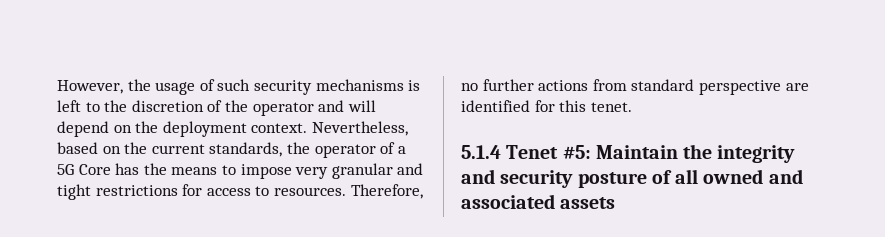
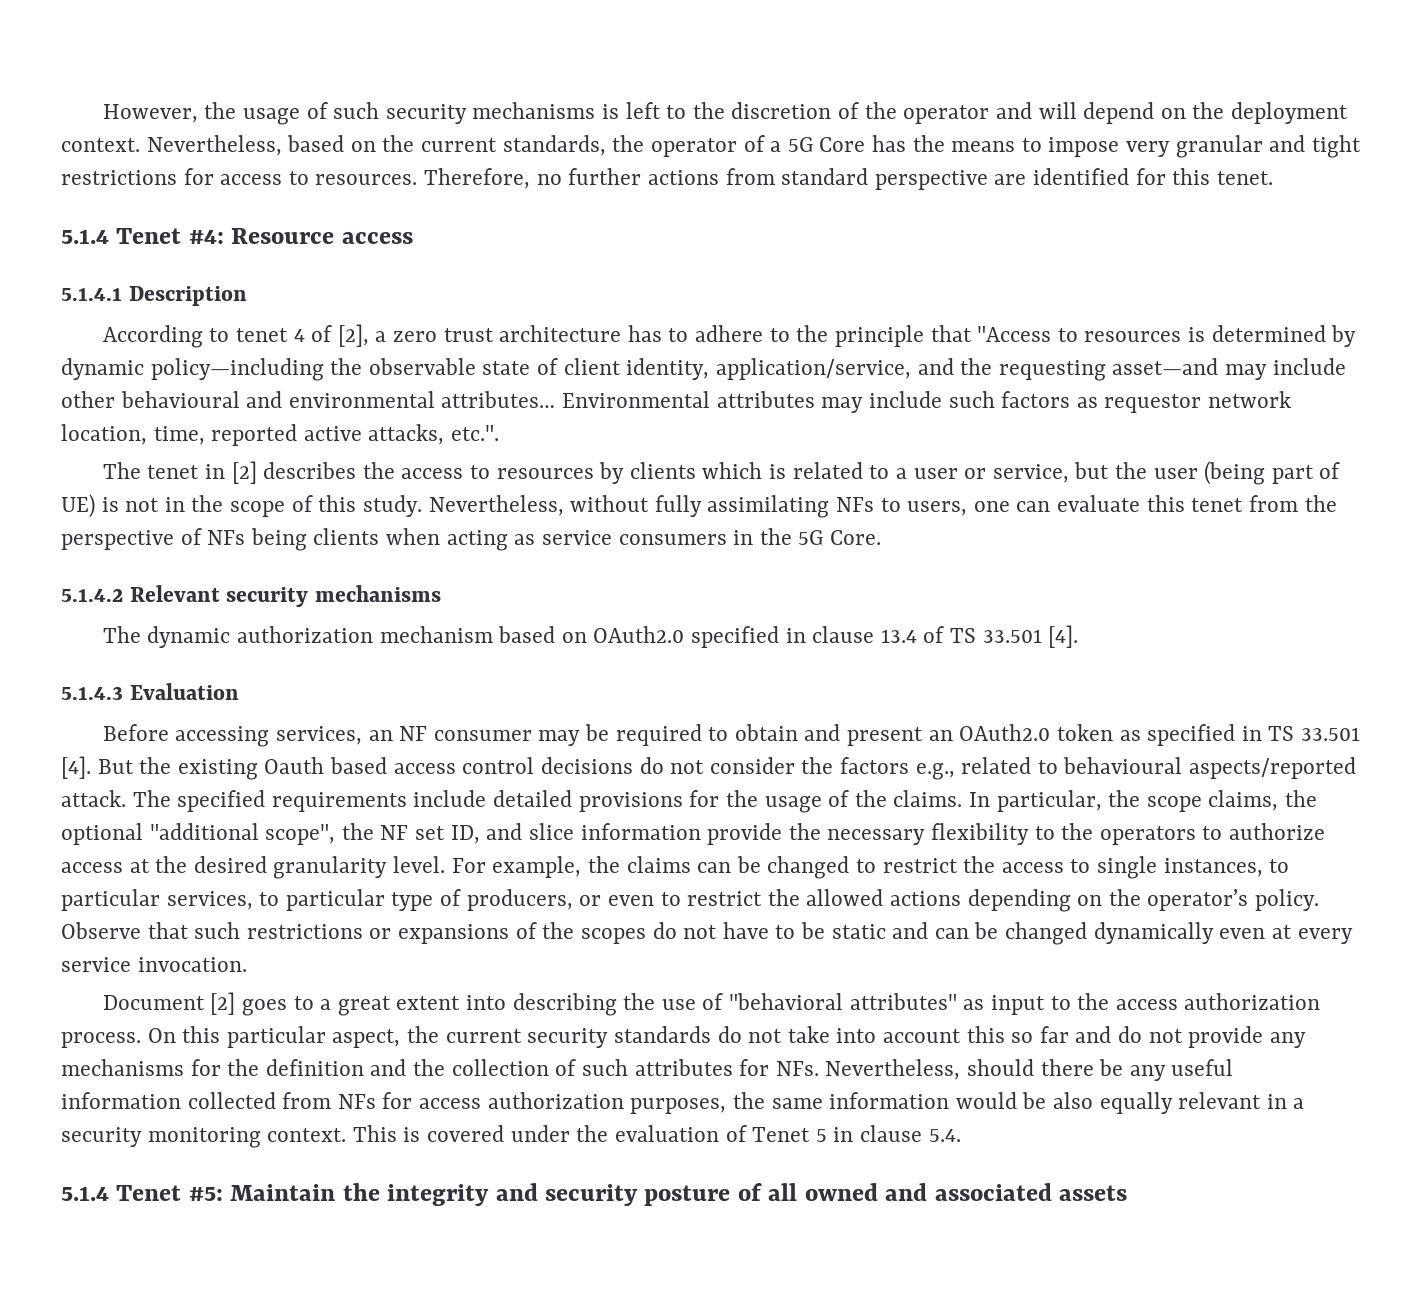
(632, 107) none -> [61,228,413,244] [61,286,247,306] [102,324,1357,348] [61,358,1346,381] [61,391,1291,413] [61,424,500,446] [102,461,1341,485] [61,494,1337,518] [61,528,881,551] [61,585,441,607] [102,625,1079,648] [61,683,239,700] [102,724,1360,747] [61,756,1357,780] [61,790,1318,813] [61,823,1326,845] [61,856,1290,879] [61,889,1320,912] [61,922,1353,945] [61,957,247,972] [102,992,1321,1016] [61,1026,1306,1048] [61,1059,1234,1081] [61,1092,1305,1114] [61,1125,961,1148] // 5.1.4 Tenet #4: Resource access // 5.1.4.1 Description // According to tenet 4 of [2], a zero trust architecture has to adhere to the principle that "Access to resources is determined by dynamic policy—including the observable state of client identity, application/service, and the requesting asset—and may include other behavioural and environmental attributes… Environmental attributes may include such factors as requestor network location, time, reported active attacks, etc.". // The tenet in [2] describes the access to resources by clients which is related to a user or service, but the user (being part of UE) is not in the scope of this study. Nevertheless, without fully assimilating NFs to users, one can evaluate this tenet from the perspective of NFs being clients when acting as service consumers in the 5G Core. // 5.1.4.2 Relevant security mechanisms // The dynamic authorization mechanism based on OAuth2.0 specified in clause 13.4 of TS 33.501 [4]. // 5.1.4.3 Evaluation // Before accessing services, an NF consumer may be required to obtain and present an OAuth2.0 token as specified in TS 33.501 [4]. But the existing Oauth based access control decisions do not consider the factors e.g., related to behavioural aspects/reported attack. The specified requirements include detailed provisions for the usage of the claims. In particular, the scope claims, the optional "additional scope", the NF set ID, and slice information provide the necessary flexibility to the operators to authorize access at the desired granularity level. For example, the claims can be changed to restrict the access to single instances, to particular services, to particular type of producers, or even to restrict the allowed actions depending on the operator’s policy. Observe that such restrictions or expansions of the scopes do not have to be static and can be changed dynamically even at every service invocation. // Document [2] goes to a great extent into describing the use of "behavioral attributes" as input to the access authorization process. On this particular aspect, the current security standards do not take into account this so far and do not provide any mechanisms for the definition and the collection of such attributes for NFs. Nevertheless, should there be any useful information collected from NFs for access authorization purposes, the same information would be also equally relevant in a security monitoring context. This is covered under the evaluation of Tenet 5 in clause 5.4.

